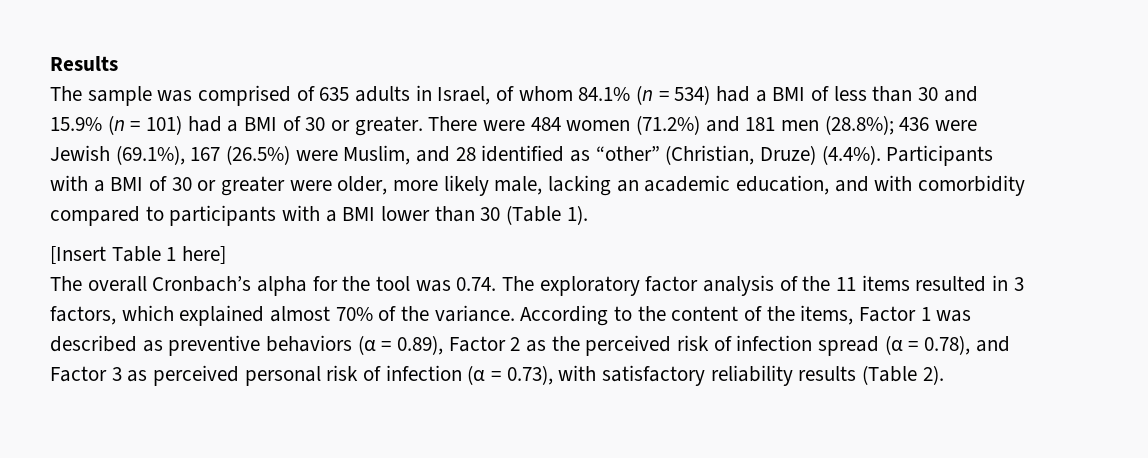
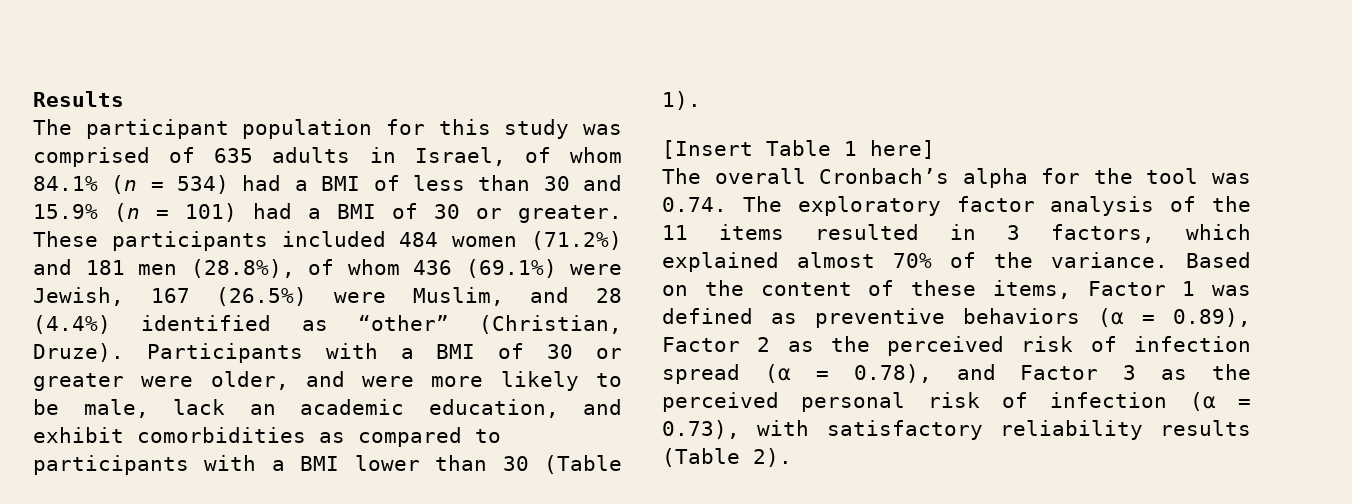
[87,86,152,106] sample -> [85,119,570,139] participant population for this study
[428,116,526,131] There were -> [33,231,386,251] These participants included
[824,115,978,135] [50,145,185,165] (28.8%); 436 were Jewish (69.1%), -> [190,259,622,278] [33,287,124,306] (28.8%), of whom 436 (69.1%) were Jewish,
(476, 154) none -> [33,315,111,334] (4.4%)
[760,145,881,165] Druze) (4.4%). -> [33,343,124,362] Druze).
[393,175,612,196] more likely male, lacking -> [305,371,622,391] [33,399,225,418] and were more likely to be male, lack
[874,175,1026,196] with comorbidity -> [33,427,345,443] exhibit comorbidities as
[520,305,633,326] According to -> [1186,252,1251,268] [662,285,688,296] Based on
[766,306,795,321] the -> [911,280,976,296] these
[50,335,137,352] described -> [662,308,753,324] defined
(148, 376) none -> [1212,364,1251,380] the

